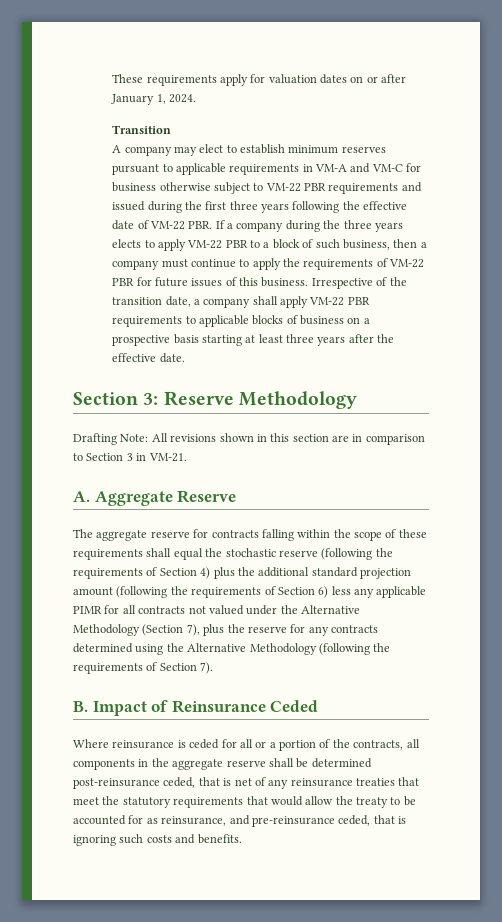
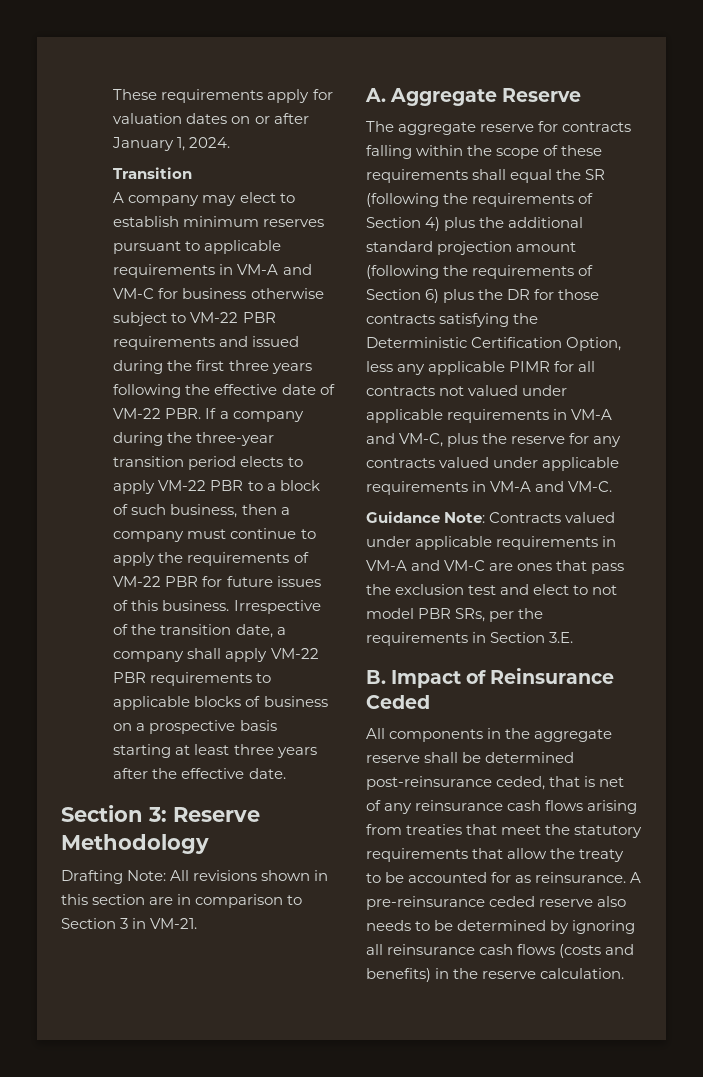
[343,220,403,232] three years -> [196,432,275,446] [113,456,237,470] three-year transition period
[225,548,318,557] stochastic reserve -> [585,169,606,180] SR
(329, 592) none -> [443,289,600,303] [366,313,539,327] [366,337,622,351] plus the DR for those contracts satisfying the Deterministic Certification Option,
[280,605,360,614] [73,624,200,636] the Alternative Methodology (Section 7), -> [366,409,613,423] [366,433,444,447] applicable requirements in VM-A and VM-C,
[73,643,391,655] [73,662,214,674] determined using the Alternative Methodology (following the requirements of Section 7). -> [439,457,620,471] [366,481,613,495] [366,511,616,523] [366,536,617,550] [366,560,625,574] [366,584,618,595] [366,608,544,622] [366,632,574,646] valued under applicable requirements in VM-A and VM-C. // Guidance Note: Contracts valued under applicable requirements in VM-A and VM-C are ones that pass the exclusion test and elect to not model PBR SRs, per the requirements in Section 3.E.
[73,739,420,751] Where reinsurance is ceded for all or a portion of the contracts, all -> [366,728,385,739] All
(353, 782) none -> [507,800,638,814] [366,824,402,835] cash flows arising from
[270,796,303,806] would -> (504, 853) none
[161,815,406,827] [73,834,242,846] reinsurance, and pre-reinsurance ceded, that is ignoring such costs and benefits. -> [535,872,642,883] [366,896,627,910] [366,920,636,934] [366,944,635,958] [366,968,625,982] reinsurance. A pre-reinsurance ceded reserve also needs to be determined by ignoring all reinsurance cash flows (costs and benefits) in the reserve calculation.

